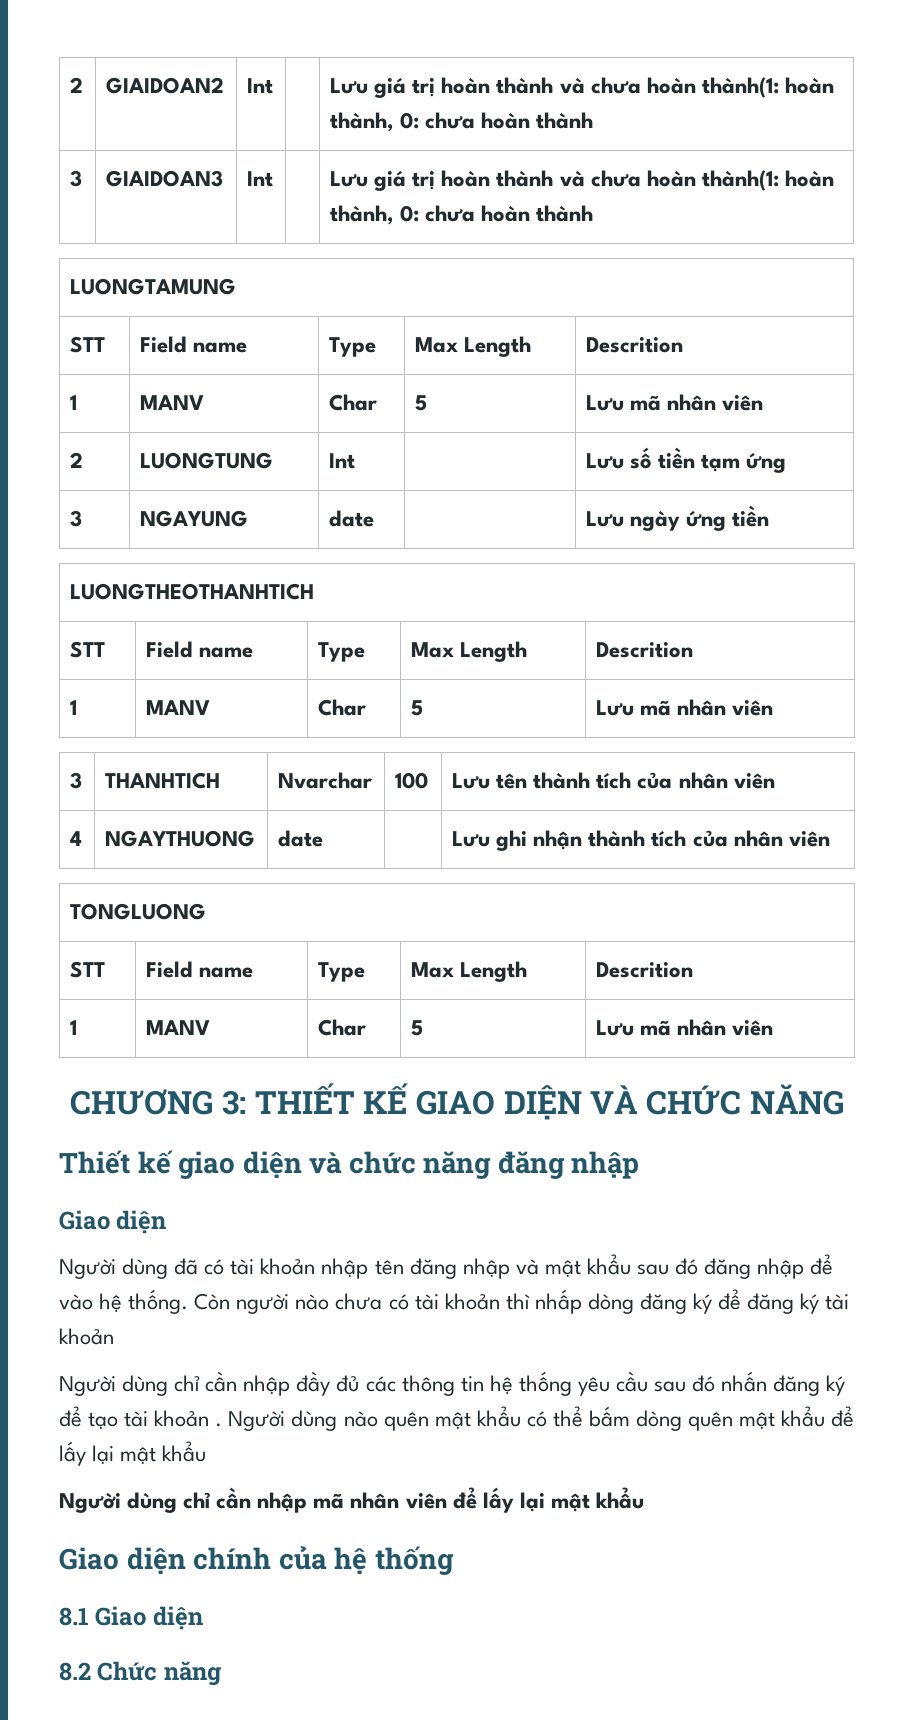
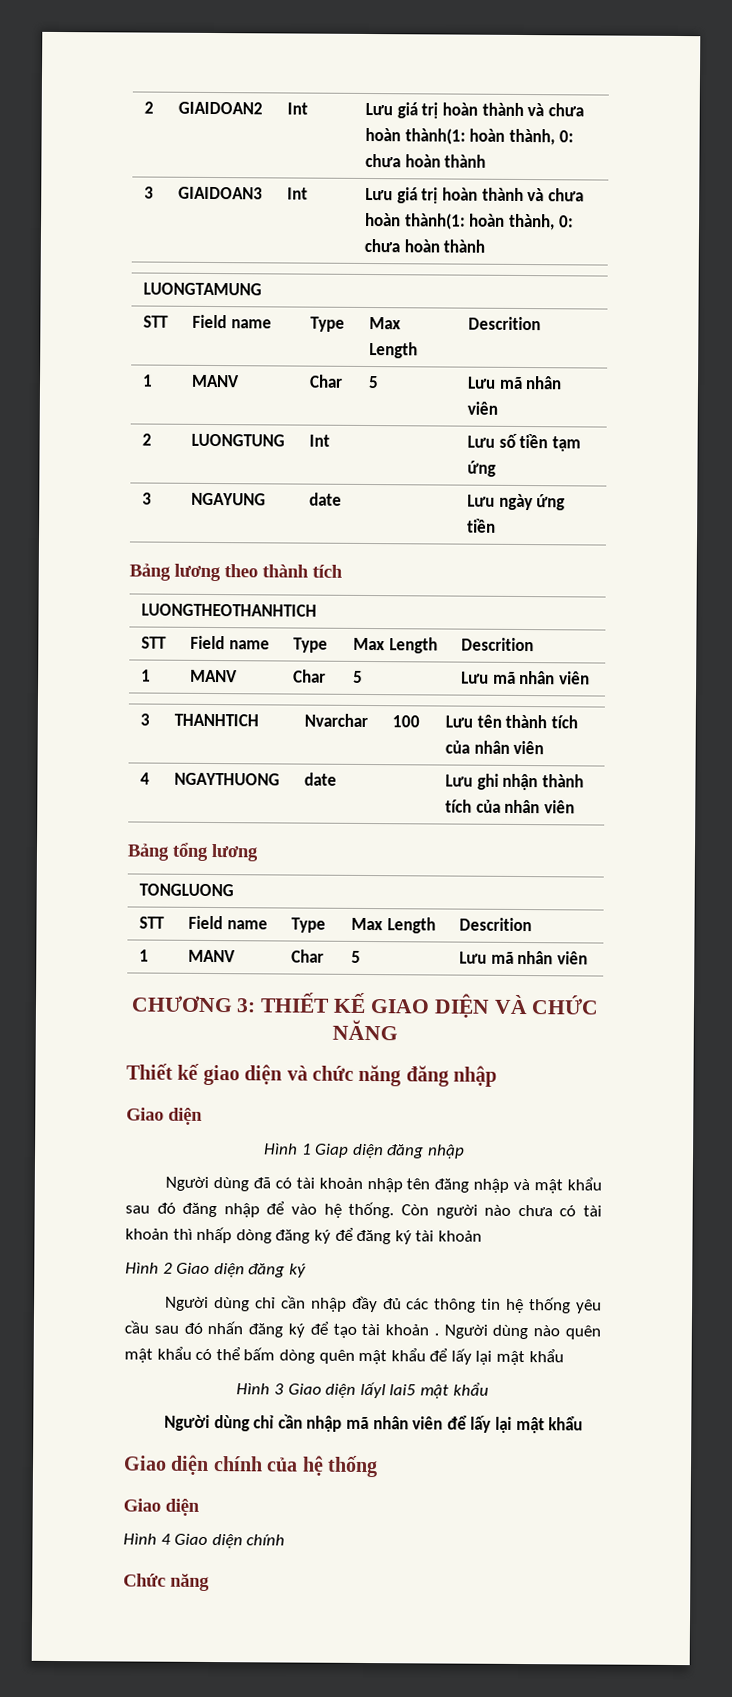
(770, 516) none -> [129,563,343,582] // Bảng lương theo thành tích
(830, 839) none -> [127,842,259,862] // Bảng tổng lương
(167, 1222) none -> [264,1143,465,1159] // Hình 1 Giap diện đăng nhập
(114, 1336) none -> [125,1262,306,1278] // Hình 2 Giao diện đăng ký
(207, 1451) none -> [236,1381,489,1399] // Hình 3 Giao diện lấyl lai5 mật khẩu
[59,1606,203,1630] [59,1662,91,1681] 8.1 Giao diện // 8.2 -> [123,1498,200,1516] [123,1533,286,1549] Giao diện // Hình 4 Giao diện chính //

